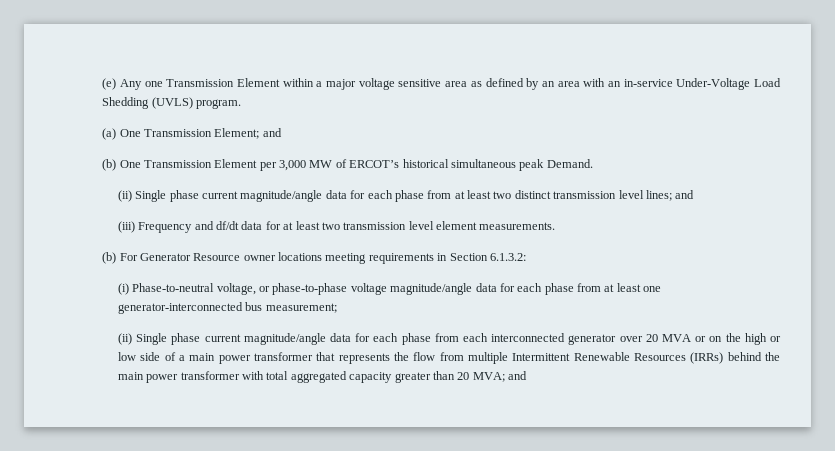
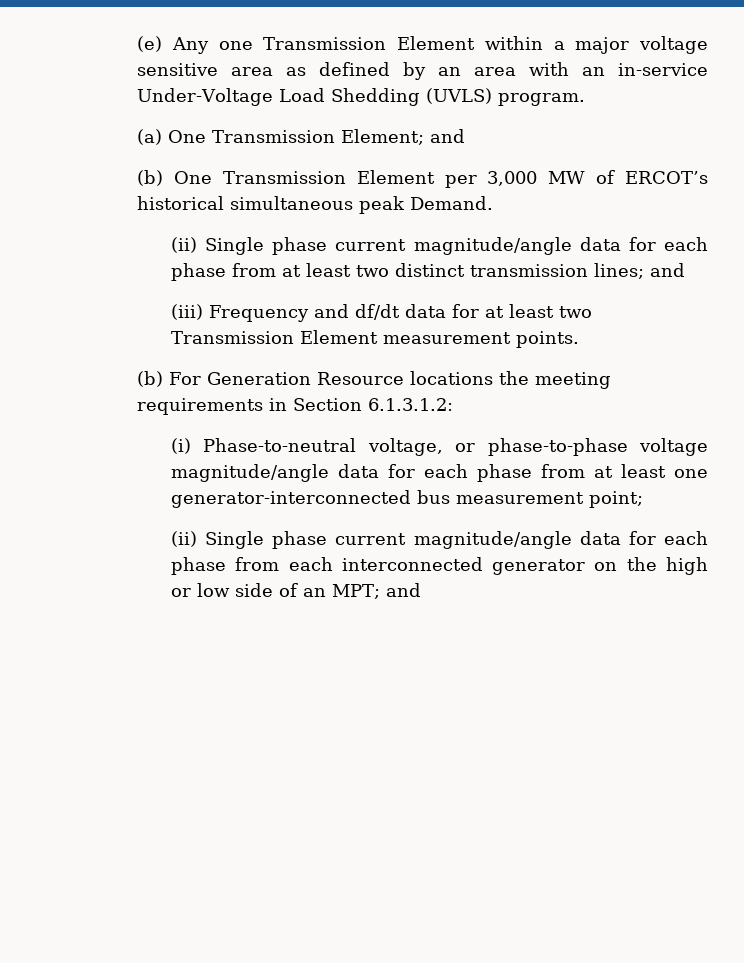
[618,190,644,199] level -> (588, 270) none
[343,221,556,230] [102,252,323,264] transmission level element measurements. // (b) For Generator Resource owner locations -> [170,330,579,348] [137,371,530,387] Transmission Element measurement points. // (b) For Generation Resource locations the
[489,253,526,261] 6.1.3.2: -> [368,398,454,411] 6.1.3.1.2:
[265,303,337,313] measurement; -> [455,491,643,508] measurement point;
[619,334,707,342] over 20 MVA or -> (586, 567) none
[178,352,780,364] [117,371,505,383] a main power transformer that represents the flow from multiple Intermittent Renewable Resources (IRRs) behind the main power transformer with total aggregated capacity greater than 20 MVA; -> [302,584,380,599] an MPT;

